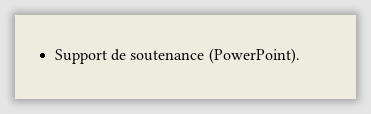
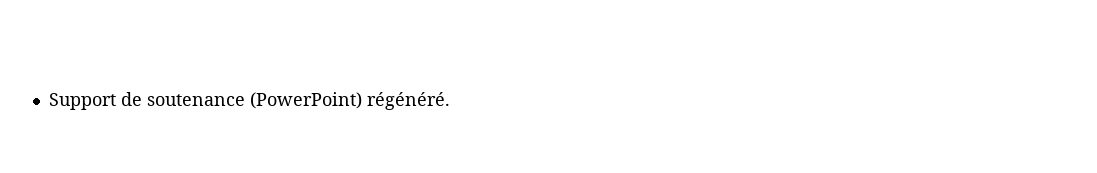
[208,48,300,64] (PowerPoint). -> [249,92,450,110] (PowerPoint) régénéré.

